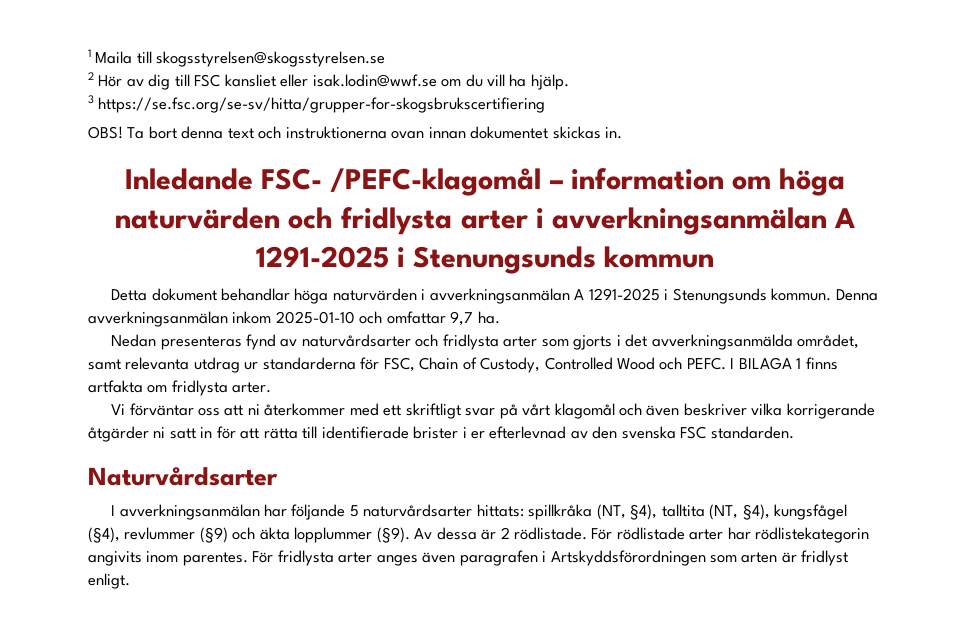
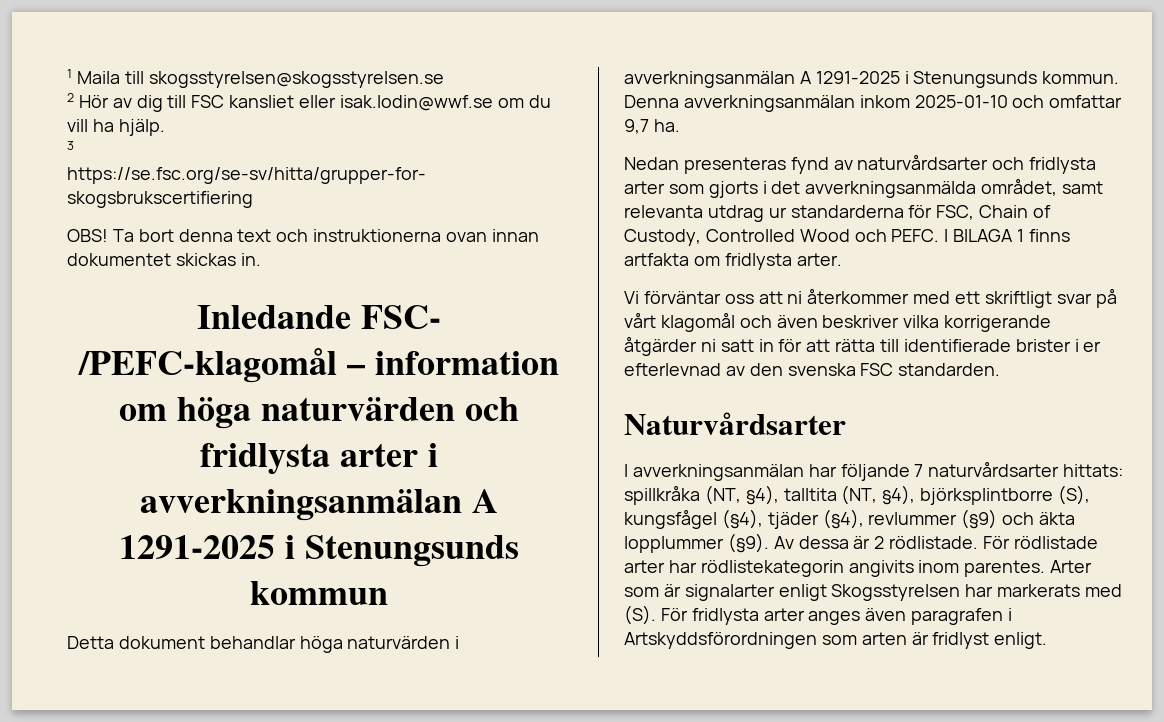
[349,505,359,517] 5 -> [914,464,924,477] 7
[773,504,847,520] kungsfågel -> [920,485,1091,505] [624,509,819,529] björksplintborre (S), kungsfågel (§4), tjäder
(248, 559) none -> [1050,560,1093,573] [624,584,1123,601] [624,605,656,625] Arter som är signalarter enligt Skogsstyrelsen har markerats med (S).

